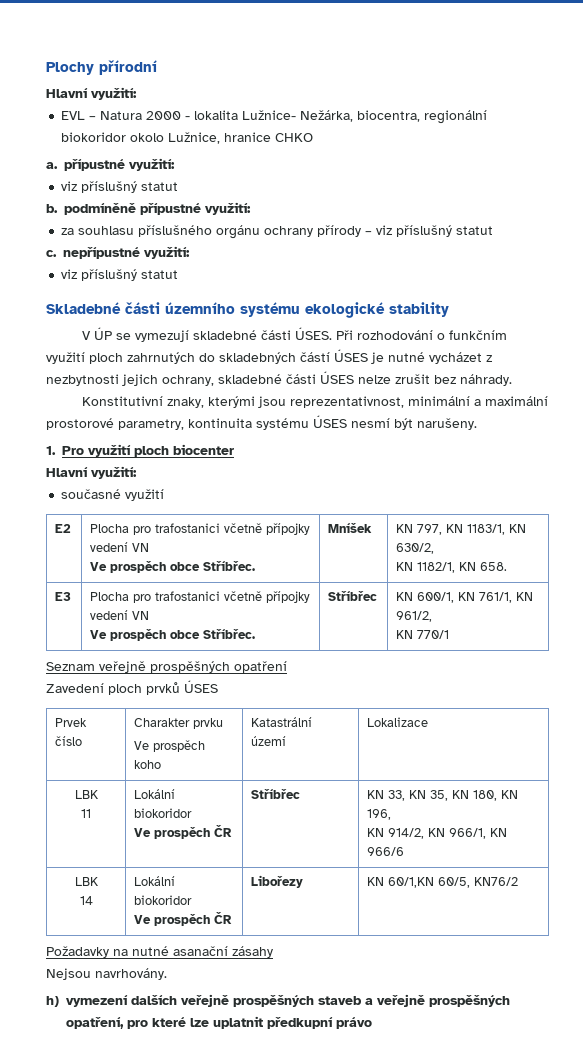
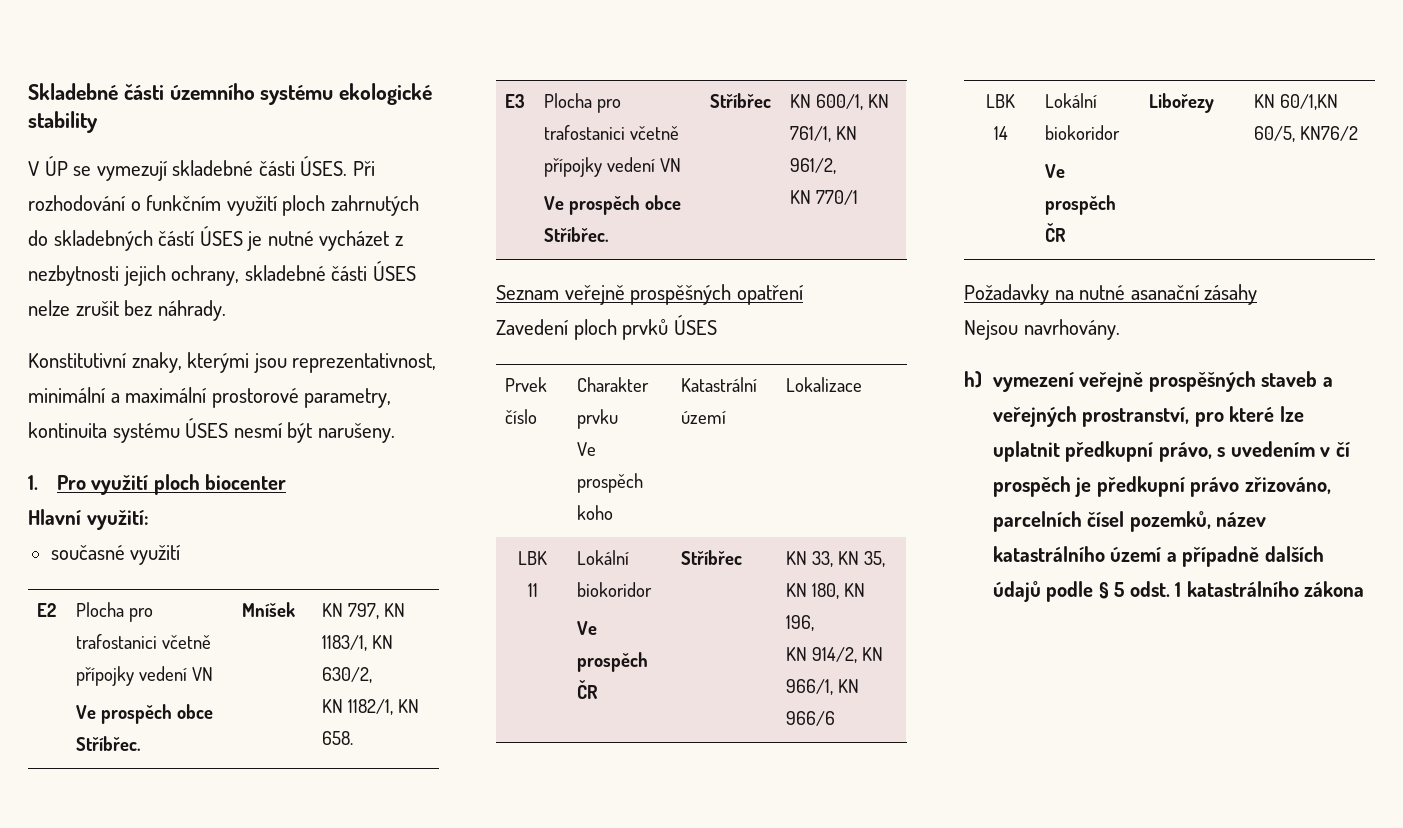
[46,60,157,75] [46,87,137,100] [61,110,488,124] [61,132,314,144] [46,158,175,171] [61,181,179,193] [46,202,251,215] [61,225,494,239] [46,246,190,259] [61,269,179,281] Plochy přírodní // Hlavní využití: // EVL – Natura 2000 - lokalita Lužnice- Nežárka, biocentra, regionální biokoridor okolo Lužnice, hranice CHKO // a. přípustné využití: // viz příslušný statut // b. podmíněně přípustné využití: // za souhlasu příslušného orgánu ochrany přírody – viz příslušný statut // c. nepřípustné využití: // viz příslušný statut // -> (28, 91) none
[131,995,177,1005] dalších -> (1074, 382) none
[377,994,510,1007] [66,1017,124,1029] veřejně prospěšných opatření, -> [992,406,1190,427] veřejných prostranství,
[336,1017,372,1029] právo -> [1158,441,1350,462] [992,476,1331,497] [992,511,1267,532] [992,546,1324,567] [992,581,1365,602] právo, s uvedením v čí prospěch je předkupní právo zřizováno, parcelních čísel pozemků, název katastrálního území a případně dalších údajů podle § 5 odst. 1 katastrálního zákona

